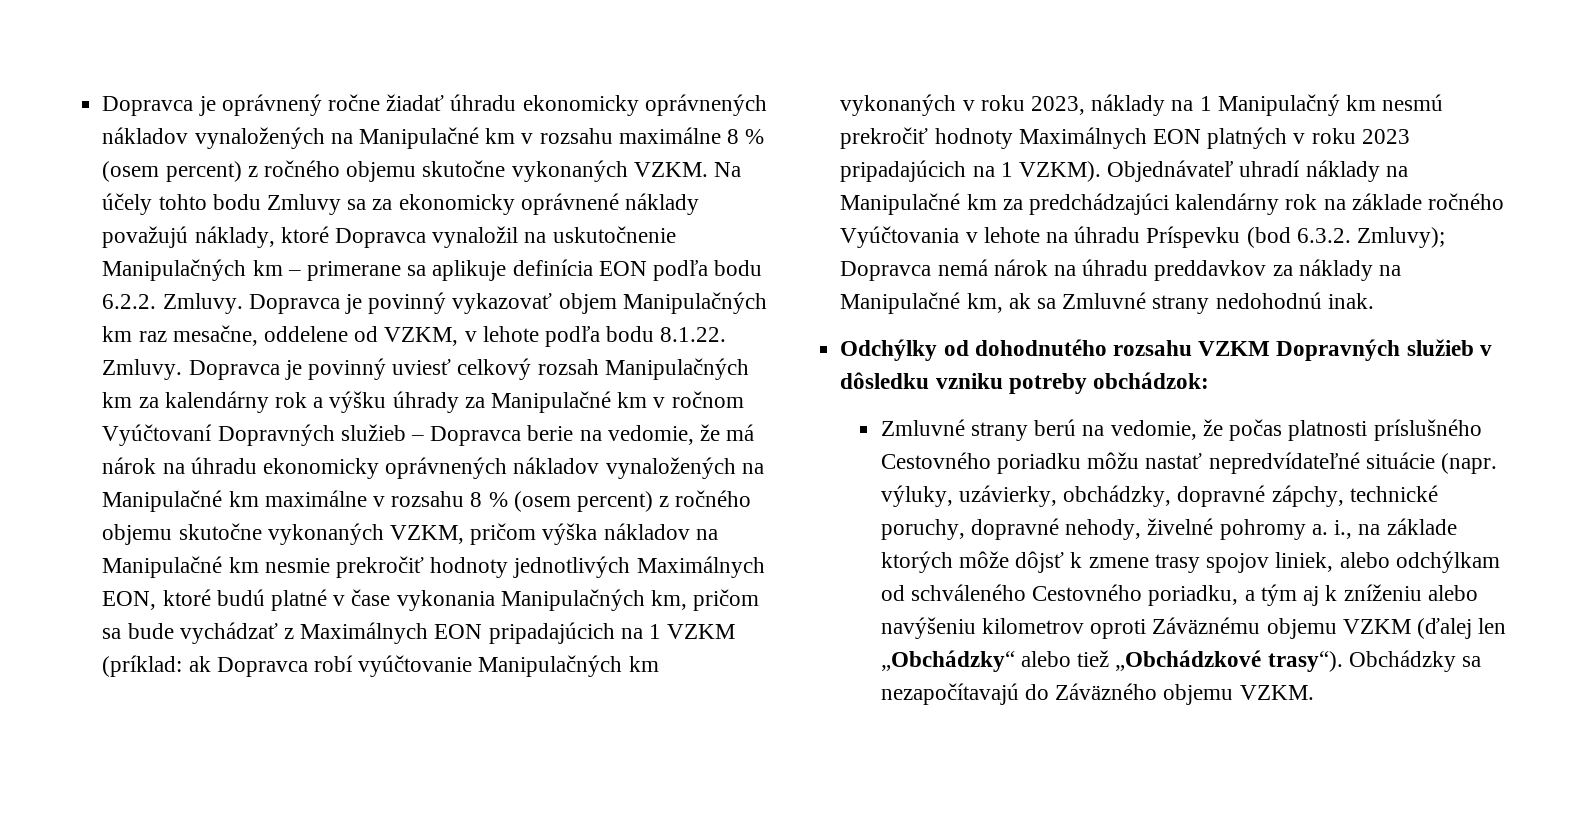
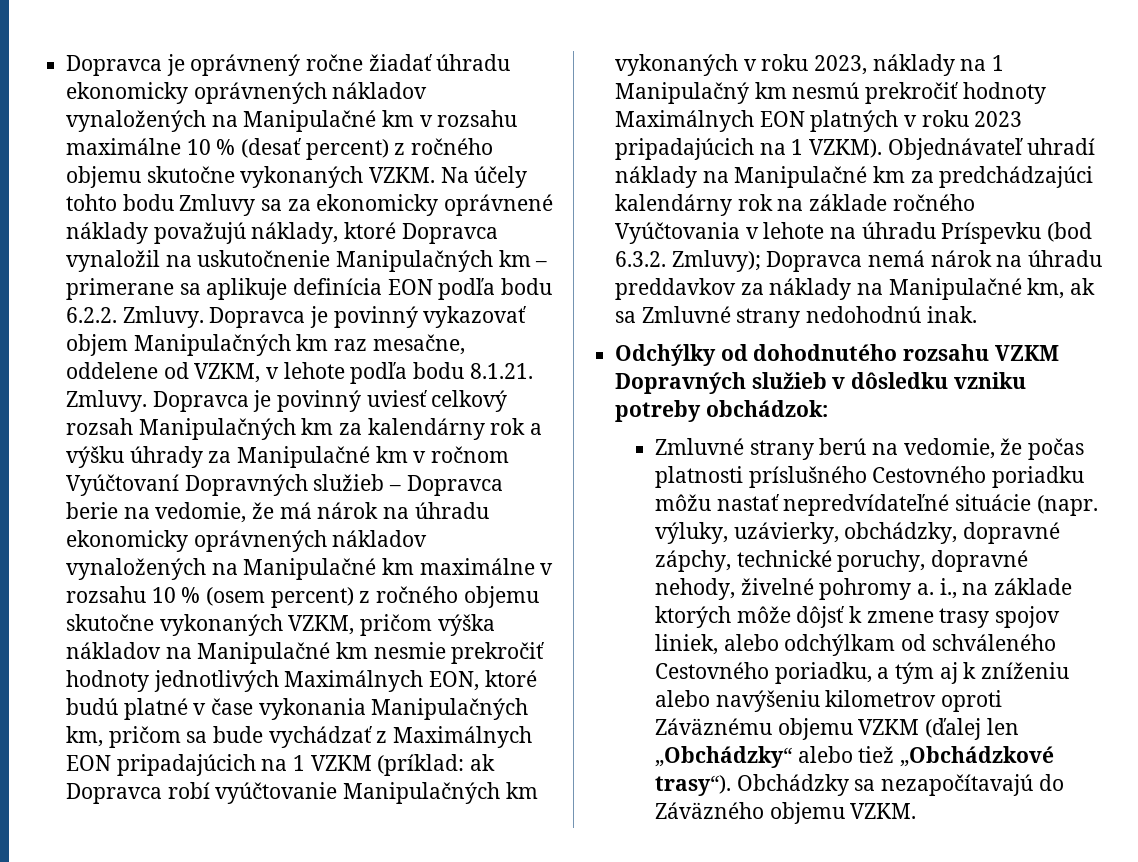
[726,129,765,144] [102,161,160,182] 8 % (osem -> [186,138,302,158] 10 % (desať
[660,327,727,342] 8.1.22. -> [469,363,533,379] 8.1.21.
[470,492,483,507] 8 -> [151,587,176,603] 10

